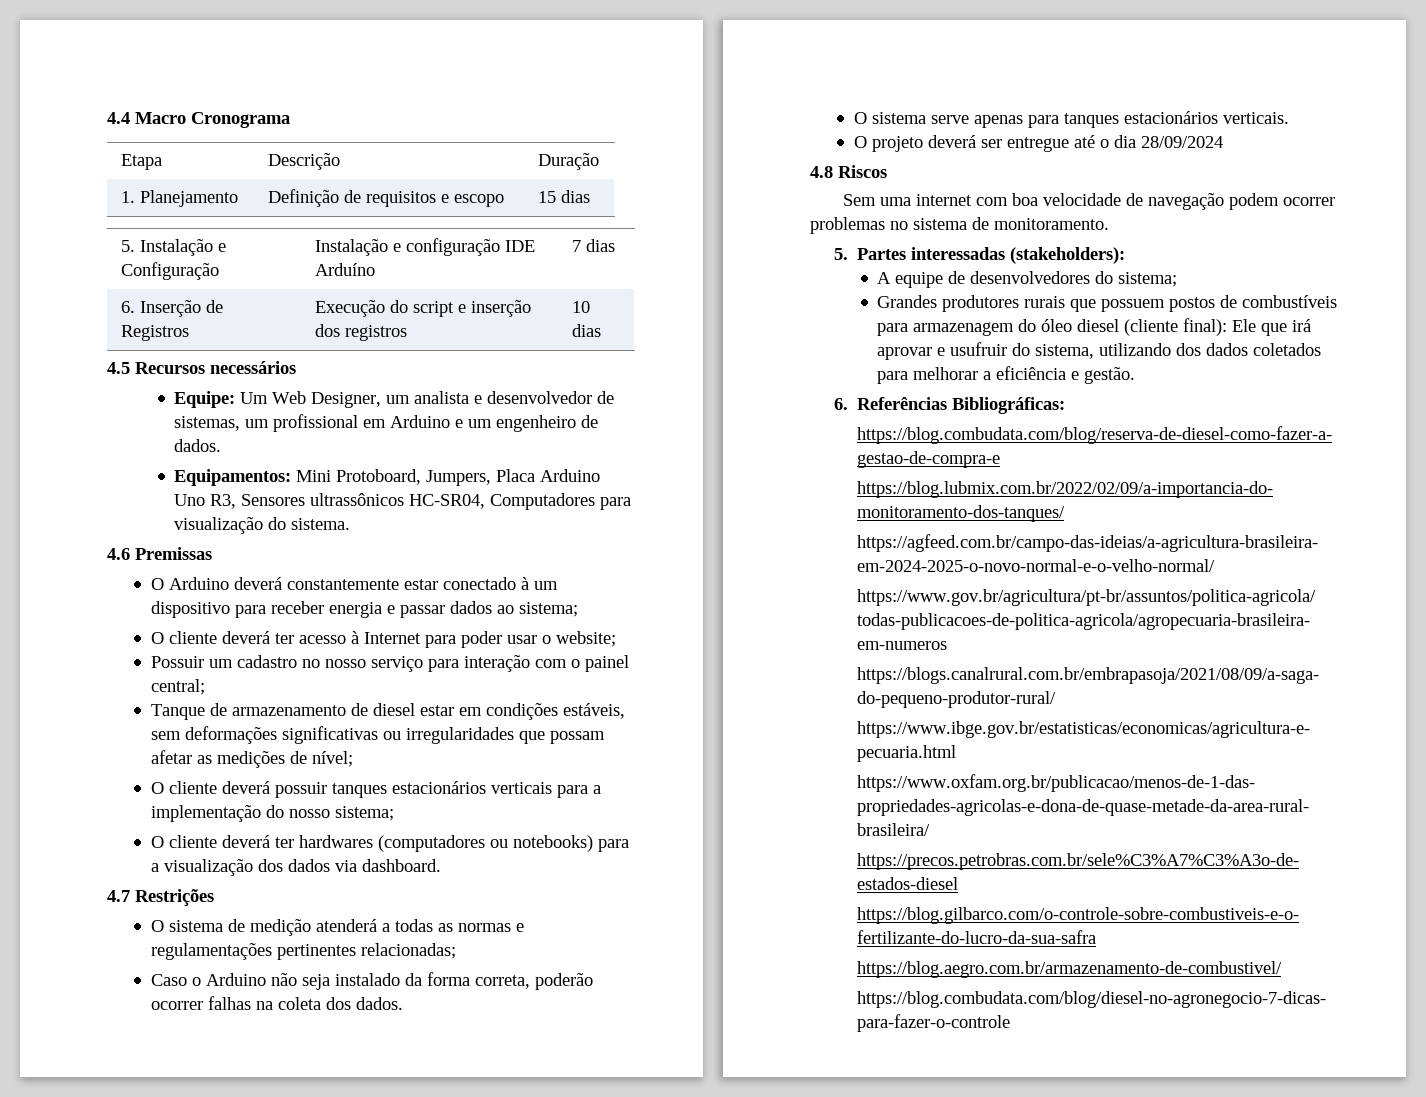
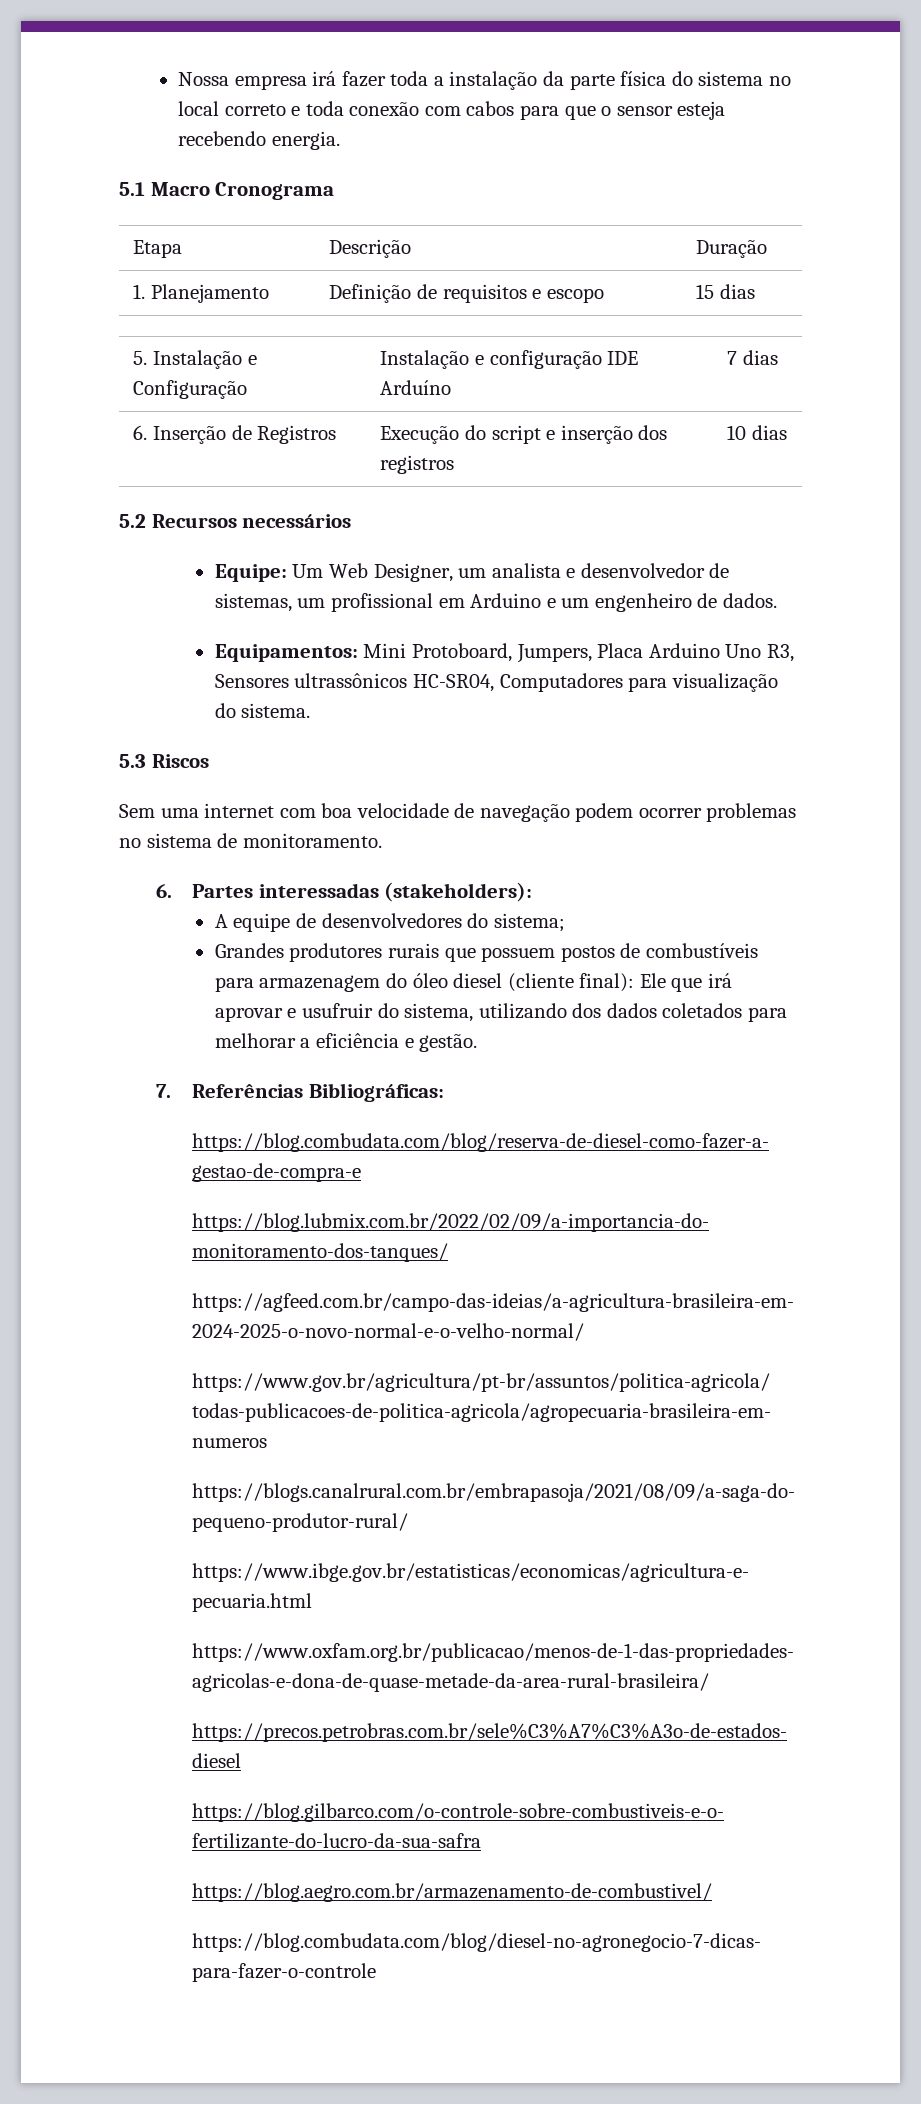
[107,112,130,124] 4.4 -> [178,71,791,90] [178,101,726,120] [178,131,340,150] [119,182,145,196] Nossa empresa irá fazer toda a instalação da parte física do sistema no local correto e toda conexão com cabos para que o sensor esteja recebendo energia. // 5.1
[107,362,130,374] 4.5 -> [119,514,146,528] 5.2
[107,547,212,560] [150,577,558,590] [150,601,578,618] [150,631,616,648] [150,655,629,672] [150,679,205,695] [150,703,625,720] [150,726,605,744] [150,750,353,768] [150,781,601,798] [150,805,394,822] [150,835,629,852] [150,859,441,876] [107,889,214,906] [150,919,524,936] [150,943,456,960] [150,972,593,990] [150,996,403,1010] [853,111,1289,128] [853,135,1223,152] [810,166,833,178] 4.6 Premissas // O Arduino deverá constantemente estar conectado à um dispositivo para receber energia e passar dados ao sistema; // O cliente deverá ter acesso à Internet para poder usar o website; // Possuir um cadastro no nosso serviço para interação com o painel central; // Tanque de armazenamento de diesel estar em condições estáveis, sem deformações significativas ou irregularidades que possam afetar as medições de nível; // O cliente deverá possuir tanques estacionários verticais para a implementação do nosso sistema; // O cliente deverá ter hardwares (computadores ou notebooks) para a visualização dos dados via dashboard. // 4.7 Restrições // O sistema de medição atenderá a todas as normas e regulamentações pertinentes relacionadas; // Caso o Arduino não seja instalado da forma correta, poderão ocorrer falhas na coleta dos dados. // O sistema serve apenas para tanques estacionários verticais. // O projeto deverá ser entregue até o dia 28/09/2024 // 4.8 -> [119,754,146,768] 5.3
[833,248,848,260] 5. -> [155,884,172,898] 6.
[833,398,848,410] 6. -> [155,1084,171,1098] 7.

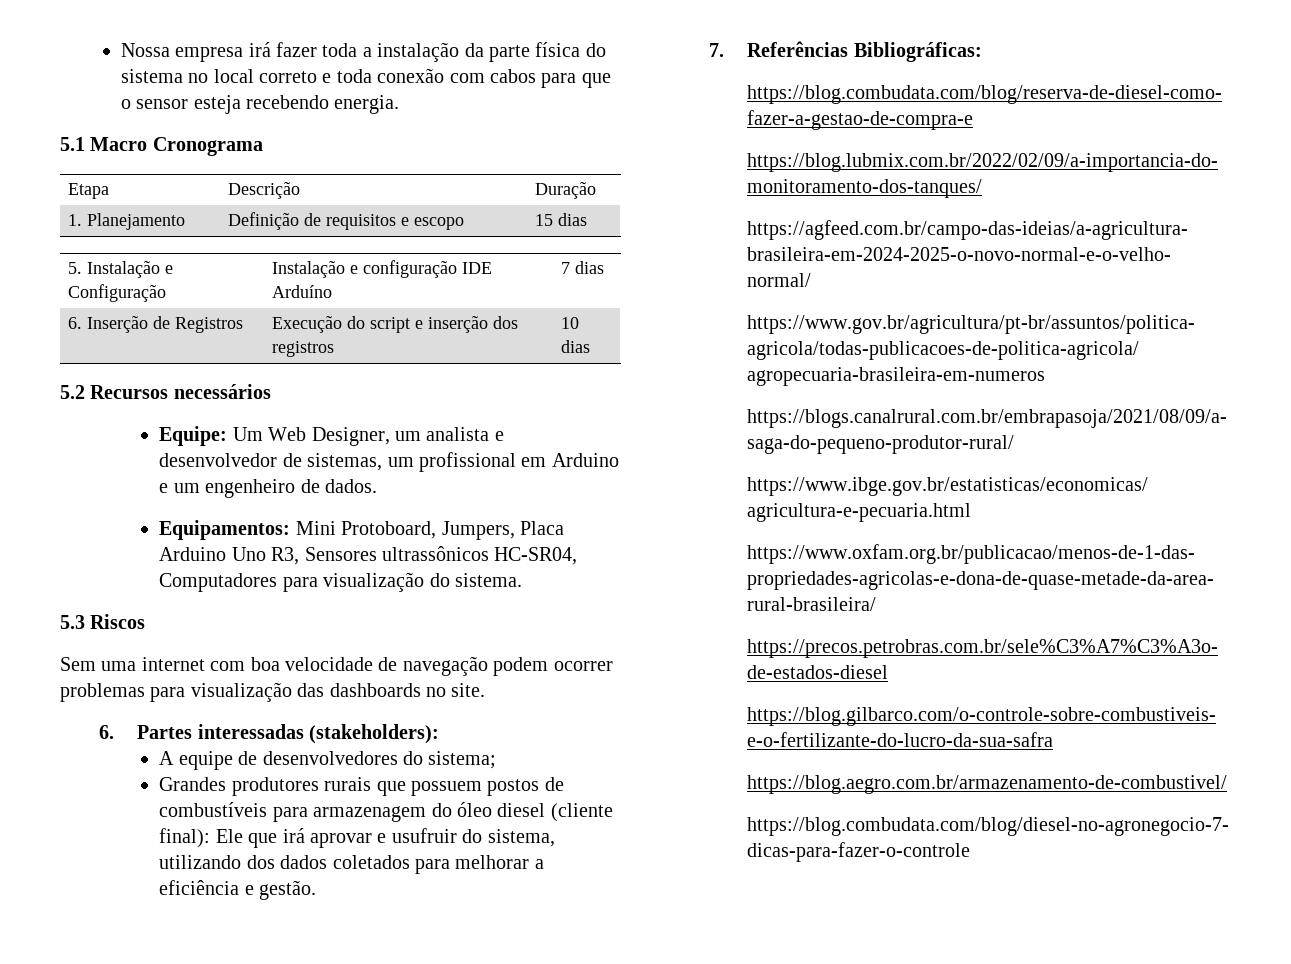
[119,833,382,848] no sistema de monitoramento. -> [150,682,486,702] para visualização das dashboards no site.

